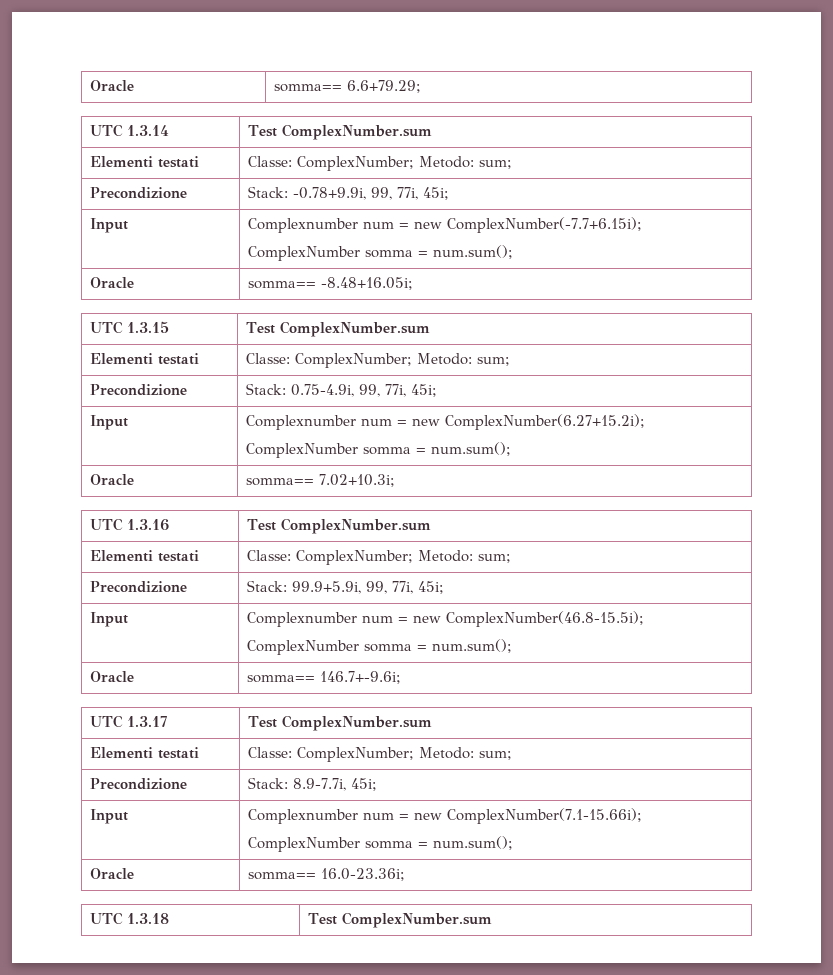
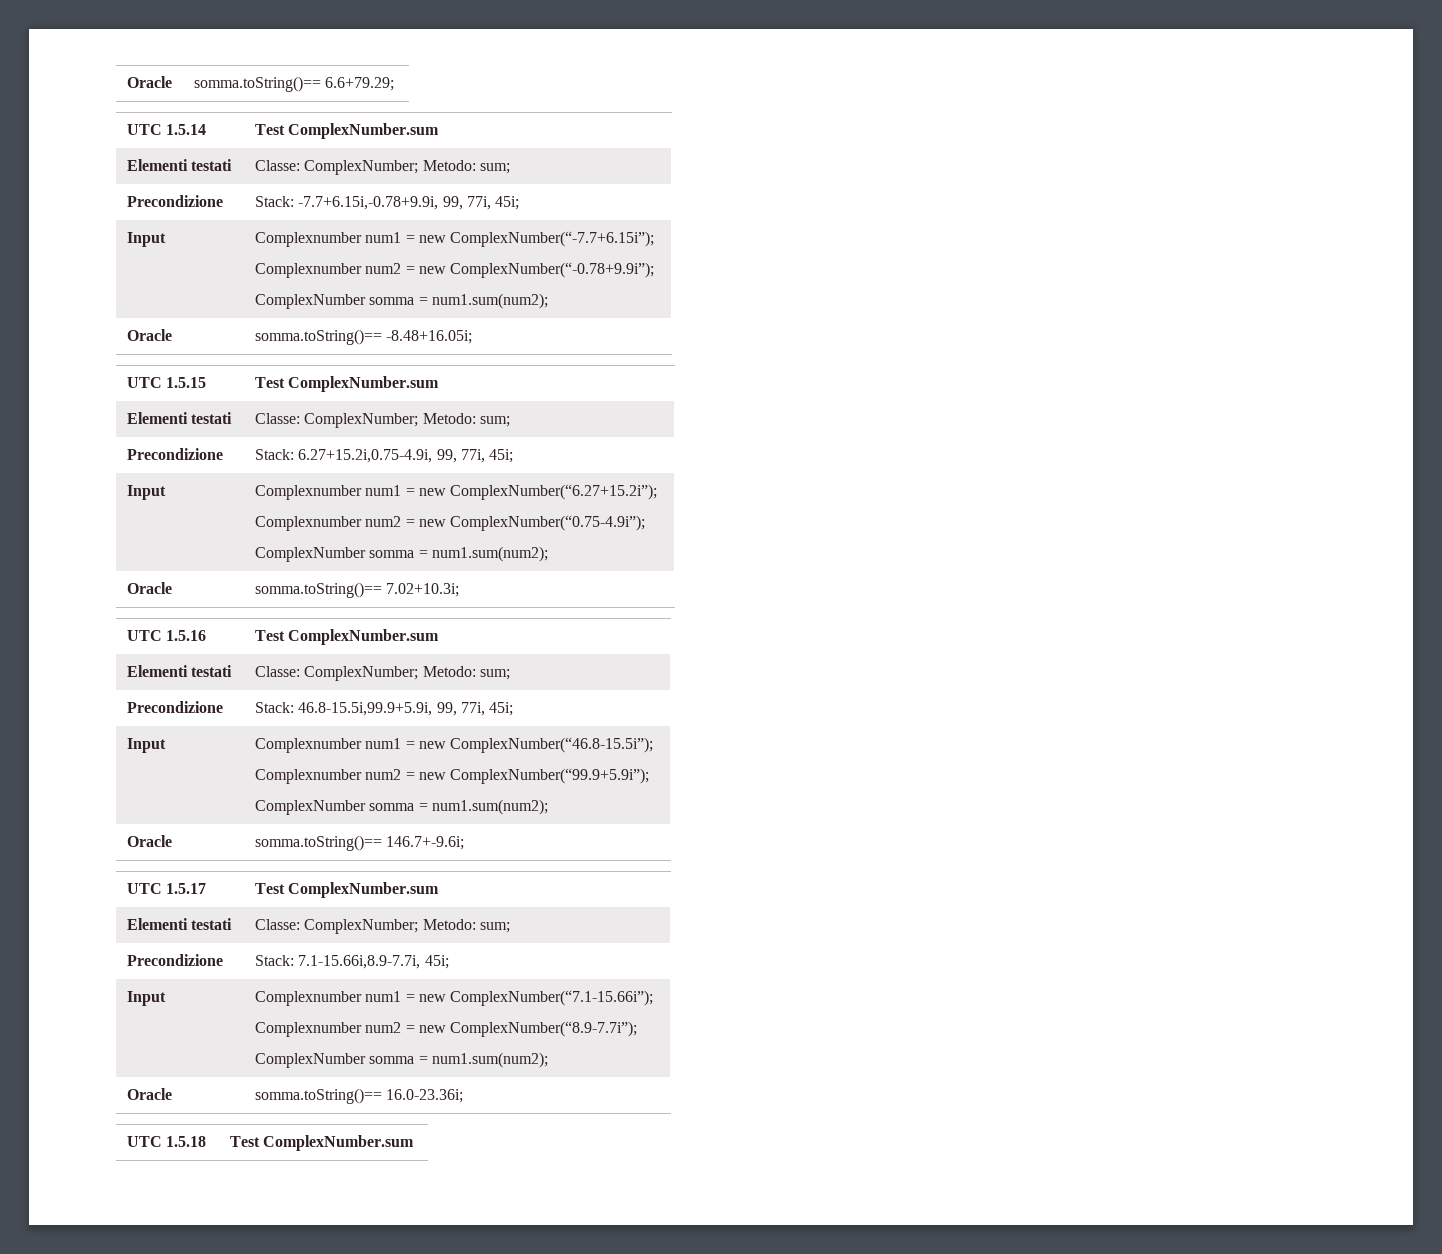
[89,80,134,91] [273,84,342,92] Oracle | somma== -> [126,76,172,88] [193,76,321,92] Oracle | somma.toString()==
[126,125,169,136] 1.3.14 -> [166,124,207,135] 1.5.14
[292,187,449,200] [89,218,128,233] [247,217,642,233] [247,245,513,261] [89,277,134,288] [247,281,316,289] -0.78+9.9i, 99, 77i, 45i; // Input | Complexnumber num = new ComplexNumber(-7.7+6.15i); // ComplexNumber somma = num.sum(); // Oracle | somma== -> [298,196,520,210] [126,232,166,247] [254,231,655,247] [254,262,655,278] [254,293,548,309] [126,329,172,341] [254,329,382,345] -7.7+6.15i,-0.78+9.9i, 99, 77i, 45i; // Input | Complexnumber num1 = new ComplexNumber(“-7.7+6.15i”); // Complexnumber num2 = new ComplexNumber(“-0.78+9.9i”); // ComplexNumber somma = num1.sum(num2); // Oracle | somma.toString()==
[126,321,169,333] 1.3.15 -> [166,377,207,388] 1.5.15
[290,384,437,397] [89,415,128,430] [245,414,645,430] [245,442,511,458] [89,474,134,485] [245,478,314,486] 0.75-4.9i, 99, 77i, 45i; // Input | Complexnumber num = new ComplexNumber(6.27+15.2i); // ComplexNumber somma = num.sum(); // Oracle | somma== -> [298,449,514,463] [126,485,166,500] [254,484,658,500] [254,515,646,531] [254,546,548,562] [126,582,172,594] [254,582,382,598] 6.27+15.2i,0.75-4.9i, 99, 77i, 45i; // Input | Complexnumber num1 = new ComplexNumber(“6.27+15.2i”); // Complexnumber num2 = new ComplexNumber(“0.75-4.9i”); // ComplexNumber somma = num1.sum(num2); // Oracle | somma.toString()==
[126,519,169,531] 1.3.16 -> [166,630,207,641] 1.5.16
[291,581,444,594] [89,612,128,627] [246,611,644,627] [246,639,512,655] [89,671,134,682] [246,675,315,683] 99.9+5.9i, 99, 77i, 45i; // Input | Complexnumber num = new ComplexNumber(46.8-15.5i); // ComplexNumber somma = num.sum(); // Oracle | somma== -> [298,702,514,716] [126,738,166,753] [254,737,654,753] [254,768,650,784] [254,799,548,815] [126,835,172,847] [254,835,382,851] 46.8-15.5i,99.9+5.9i, 99, 77i, 45i; // Input | Complexnumber num1 = new ComplexNumber(“46.8-15.5i”); // Complexnumber num2 = new ComplexNumber(“99.9+5.9i”); // ComplexNumber somma = num1.sum(num2); // Oracle | somma.toString()==
[126,716,167,727] 1.3.17 -> [166,883,207,894] 1.5.17
[292,778,377,791] [89,809,128,824] [247,808,642,824] [247,836,513,852] [89,868,134,879] [247,872,316,880] 8.9-7.7i, 45i; // Input | Complexnumber num = new ComplexNumber(7.1-15.66i); // ComplexNumber somma = num.sum(); // Oracle | somma== -> [298,955,449,969] [126,991,166,1006] [254,990,654,1006] [254,1021,638,1037] [254,1052,548,1068] [126,1088,172,1100] [254,1088,382,1104] 7.1-15.66i,8.9-7.7i, 45i; // Input | Complexnumber num1 = new ComplexNumber(“7.1-15.66i”); // Complexnumber num2 = new ComplexNumber(“8.9-7.7i”); // ComplexNumber somma = num1.sum(num2); // Oracle | somma.toString()==
[126,913,169,924] 1.3.18 -> [166,1136,207,1147] 1.5.18

